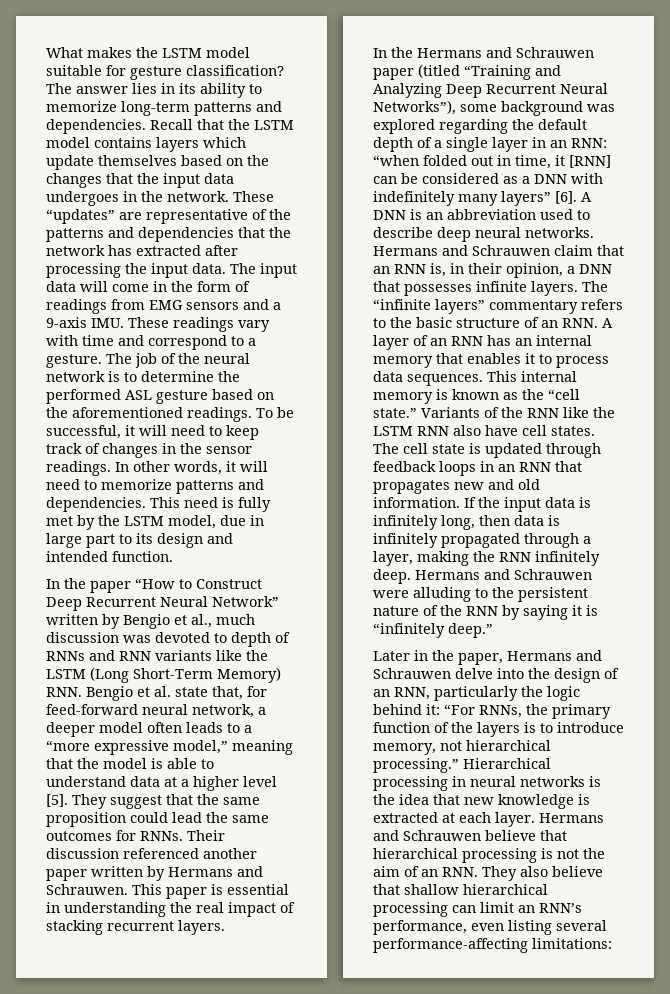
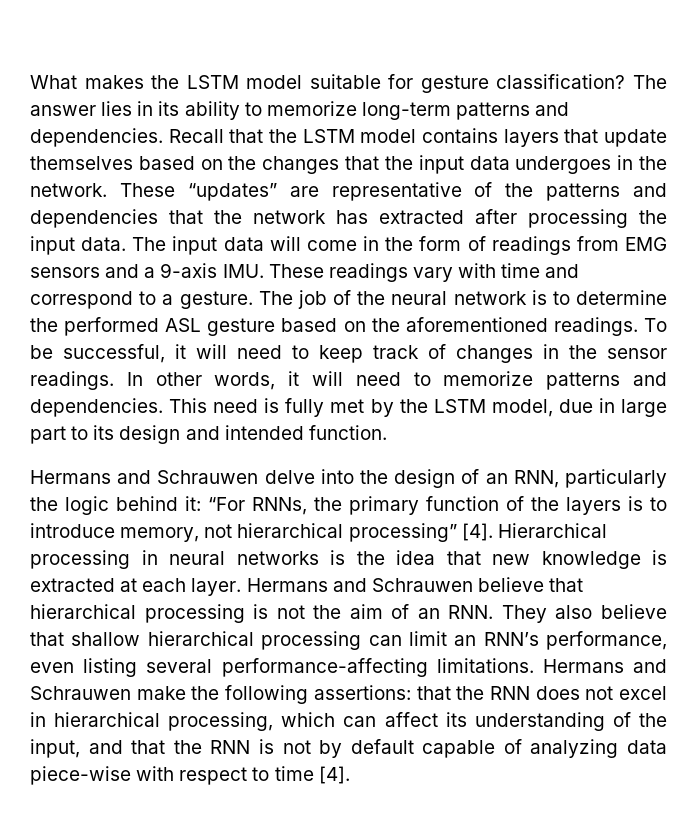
[203,137,246,148] which -> [564,129,599,143] that
[46,578,262,593] [46,596,279,611] [46,614,255,629] [46,632,290,647] [46,650,268,661] [46,667,281,683] [46,686,267,701] [46,704,266,718] [46,722,252,737] [46,740,293,755] [46,758,214,769] [46,776,277,791] [46,794,260,809] [46,812,269,827] [46,830,225,841] [46,848,257,859] [46,866,263,881] [46,884,289,899] [46,902,295,917] [46,920,225,935] [373,47,594,58] [373,64,561,80] [373,83,608,98] [373,100,615,116] [373,119,587,134] [373,137,607,152] [373,155,611,169] [373,173,603,184] [373,191,592,206] [373,209,590,220] [373,227,594,242] [373,245,624,256] [373,263,612,278] [373,281,608,296] [373,299,623,314] [373,317,613,328] [373,335,592,350] [373,353,609,368] [373,371,577,386] [373,389,580,404] [373,407,615,418] [373,425,595,436] [373,443,601,458] [373,461,582,476] [373,479,540,494] [373,497,591,512] [373,515,560,530] [373,533,591,548] [373,551,600,566] [373,569,592,584] [373,587,588,602] [373,605,598,620] [373,623,493,638] [373,650,503,665] In the paper “How to Construct Deep Recurrent Neural Network” written by Bengio et al., much discussion was devoted to depth of RNNs and RNN variants like the LSTM (Long Short-Term Memory) RNN. Bengio et al. state that, for feed-forward neural network, a deeper model often leads to a “more expressive model,” meaning that the model is able to understand data at a higher level [5]. They suggest that the same proposition could lead the same outcomes for RNNs. Their discussion referenced another paper written by Hermans and Schrauwen. This paper is essential in understanding the real impact of stacking recurrent layers. // In the Hermans and Schrauwen paper (titled “Training and Analyzing Deep Recurrent Neural Networks”), some background was explored regarding the default depth of a single layer in an RNN: “when folded out in time, it [RNN] can be considered as a DNN with indefinitely many layers” [6]. A DNN is an abbreviation used to describe deep neural networks. Hermans and Schrauwen claim that an RNN is, in their opinion, a DNN that possesses infinite layers. The “infinite layers” commentary refers to the basic structure of an RNN. A layer of an RNN has an internal memory that enables it to process data sequences. This internal memory is known as the “cell state.” Variants of the RNN like the LSTM RNN also have cell states. The cell state is updated through feedback loops in an RNN that propagates new and old information. If the input data is infinitely long, then data is infinitely propagated through a layer, making the RNN infinitely deep. Hermans and Schrauwen were alluding to the persistent nature of the RNN by saying it is “infinitely deep.” // Later in the paper, -> (387, 432) none
[373,758,459,773] processing.” -> [348,523,493,542] processing” [4].
[532,938,612,949] limitations: -> [436,658,667,673] [30,685,667,704] [30,712,668,731] [30,739,667,758] [30,766,350,785] limitations. Hermans and Schrauwen make the following assertions: that the RNN does not excel in hierarchical processing, which can affect its understanding of the input, and that the RNN is not by default capable of analyzing data piece-wise with respect to time [4].

